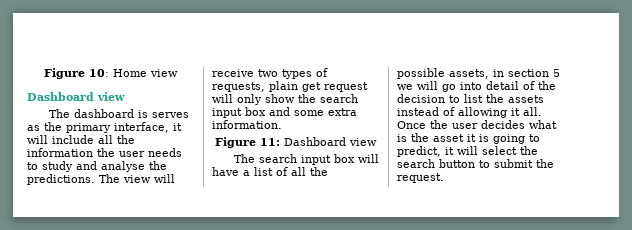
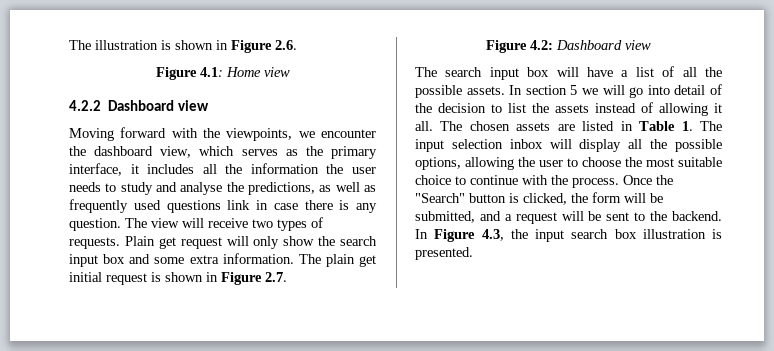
[44,68,109,79] Figure 10: -> [69,40,297,53] [155,67,223,80] The illustration is shown in Figure 2.6. // Figure 4.1:
[27,92,125,101] [48,109,148,118] Dashboard view // The dashboard is -> [69,100,210,111] [69,127,376,141] [69,146,235,158] 4.2.2 Dashboard view // Moving forward with the viewpoints, we encounter the dashboard view, which
[27,135,94,144] will include -> [147,164,195,174] includes
[27,174,95,185] predictions. -> [248,182,376,195] [69,199,377,213] [69,218,121,231] predictions, as well as frequently used questions link in case there is any question.
[212,81,298,92] requests, plain -> [69,236,155,249] requests. Plain
[215,137,280,148] // Figure 11: -> [298,254,376,267] [69,272,287,285] [486,40,553,53] The plain get initial request is shown in Figure 2.7. // Figure 4.2:
[449,69,504,79] assets, in -> [466,85,523,95] assets. In
[397,120,557,129] [397,133,540,144] [397,146,538,157] [397,159,554,168] [397,173,444,183] Once the user decides what is the asset it is going to predict, it will select the search button to submit the request. -> [440,121,722,131] [415,139,722,152] [415,157,722,170] [415,175,673,188] [415,192,663,205] [415,211,722,224] [415,229,722,242] [415,247,473,260] The chosen assets are listed in Table 1. The input selection inbox will display all the possible options, allowing the user to choose the most suitable choice to continue with the process. Once the "Search" button is clicked, the form will be submitted, and a request will be sent to the backend. In Figure 4.3, the input search box illustration is presented.

